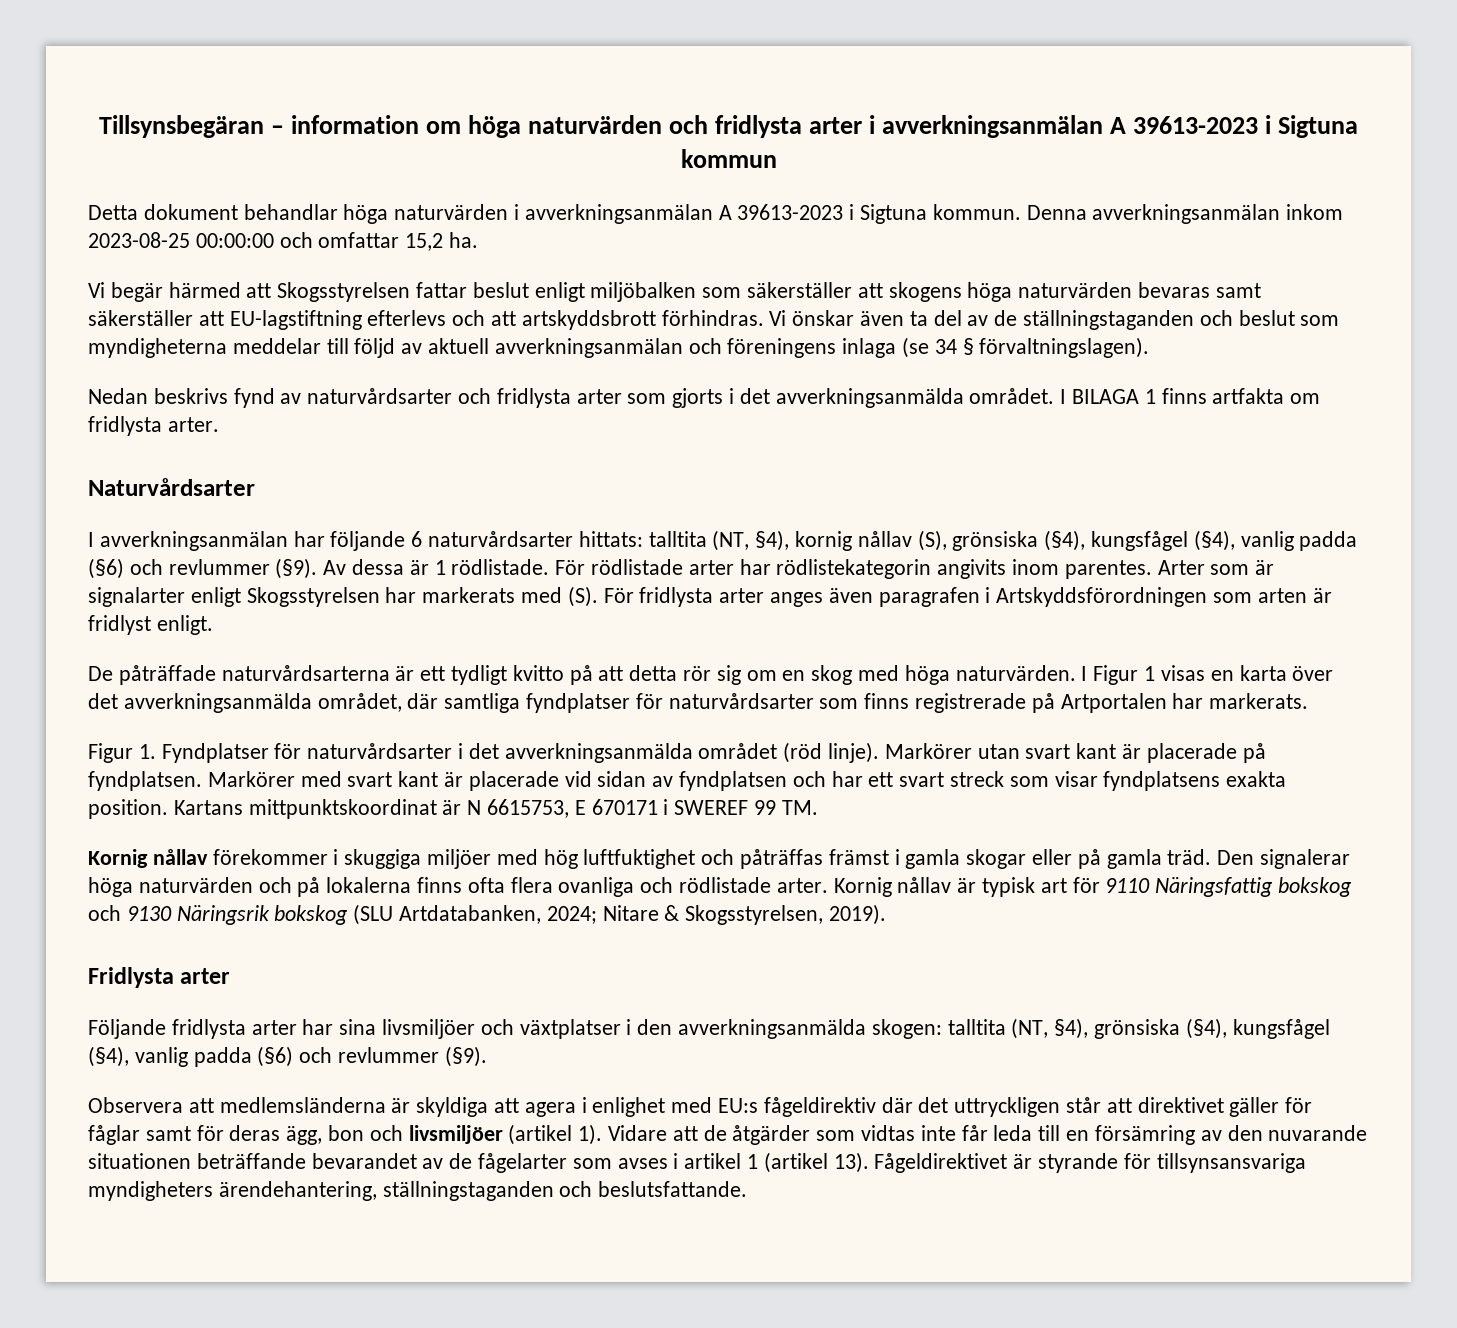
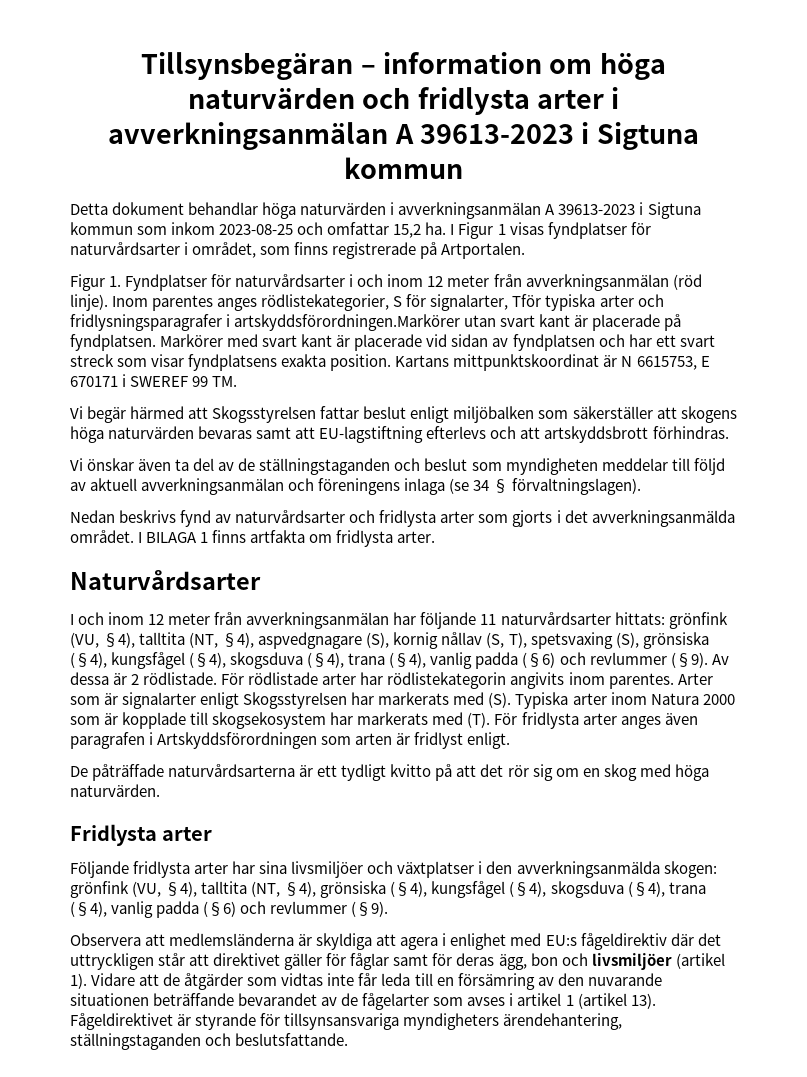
[932,204,1281,224] kommun. Denna avverkningsanmälan -> [70,222,168,235] kommun som
[195,233,274,248] 00:00:00 -> (294, 229) none
(479, 240) none -> [450,222,651,239] [70,242,526,259] [70,274,702,291] [70,294,664,311] [70,314,682,331] [70,334,715,351] [70,354,710,371] [70,374,238,387] I Figur 1 visas fyndplatser för naturvårdsarter i området, som finns registrerade på Artportalen. // Figur 1. Fyndplatser för naturvårdsarter i och inom 12 meter från avverkningsanmälan (röd linje). Inom parentes anges rödlistekategorier, S för signalarter, Tför typiska arter och fridlysningsparagrafer i artskyddsförordningen.Markörer utan svart kant är placerade på fyndplatsen. Markörer med svart kant är placerade vid sidan av fyndplatsen och har ett svart streck som visar fyndplatsens exakta position. Kartans mittpunktskoordinat är N 6615753, E 670171 i SWEREF 99 TM.
[88,310,193,326] säkerställer -> (292, 433) none
(764, 318) none -> (729, 432) //
[88,338,227,358] myndigheterna -> [505,458,598,475] myndigheten
(94, 539) none -> [78,612,243,625] och inom 12 meter från
[411,531,423,547] 6 -> [480,614,497,625] 11
[648,530,912,551] talltita (NT, §4), kornig nållav -> [668,612,728,629] [70,632,613,649] grönfink (VU, §4), talltita (NT, §4), aspvedgnagare (S), kornig nållav (S, T), spetsvaxing
(1235, 540) none -> [230,652,427,669] skogsduva (§4), trana (§4),
[434,560,446,575] 1 -> [131,674,140,685] 2
(598, 596) none -> [515,692,735,709] [70,712,491,729] Typiska arter inom Natura 2000 som är kopplade till skogsekosystem har markerats med (T).
[629,665,678,681] detta -> [480,764,504,777] det
[1081,665,1334,685] [88,693,1309,713] [88,742,1266,763] [88,771,1287,791] [88,799,818,819] [88,849,1351,869] [88,877,1353,897] [88,904,887,925] I Figur 1 visas en karta över det avverkningsanmälda området, där samtliga fyndplatser för naturvårdsarter som finns registrerade på Artportalen har markerats. // Figur 1. Fyndplatser för naturvårdsarter i det avverkningsanmälda området (röd linje). Markörer utan svart kant är placerade på fyndplatsen. Markörer med svart kant är placerade vid sidan av fyndplatsen och har ett svart streck som visar fyndplatsens exakta position. Kartans mittpunktskoordinat är N 6615753, E 670171 i SWEREF 99 TM. // Kornig nållav förekommer i skuggiga miljöer med hög luftfuktighet och påträffas främst i gamla skogar eller på gamla träd. Den signalerar höga naturvärden och på lokalerna finns ofta flera ovanliga och rödlistade arter. Kornig nållav är typisk art för 9110 Näringsfattig bokskog och 9130 Näringsrik bokskog (SLU Artdatabanken, 2024; Nitare & Skogsstyrelsen, 2019). -> (160, 790) none
(942, 1029) none -> [70,881,198,898] grönfink (VU, §4),
(129, 1056) none -> [550,881,706,898] [70,901,107,917] skogsduva (§4), trana (§4),

